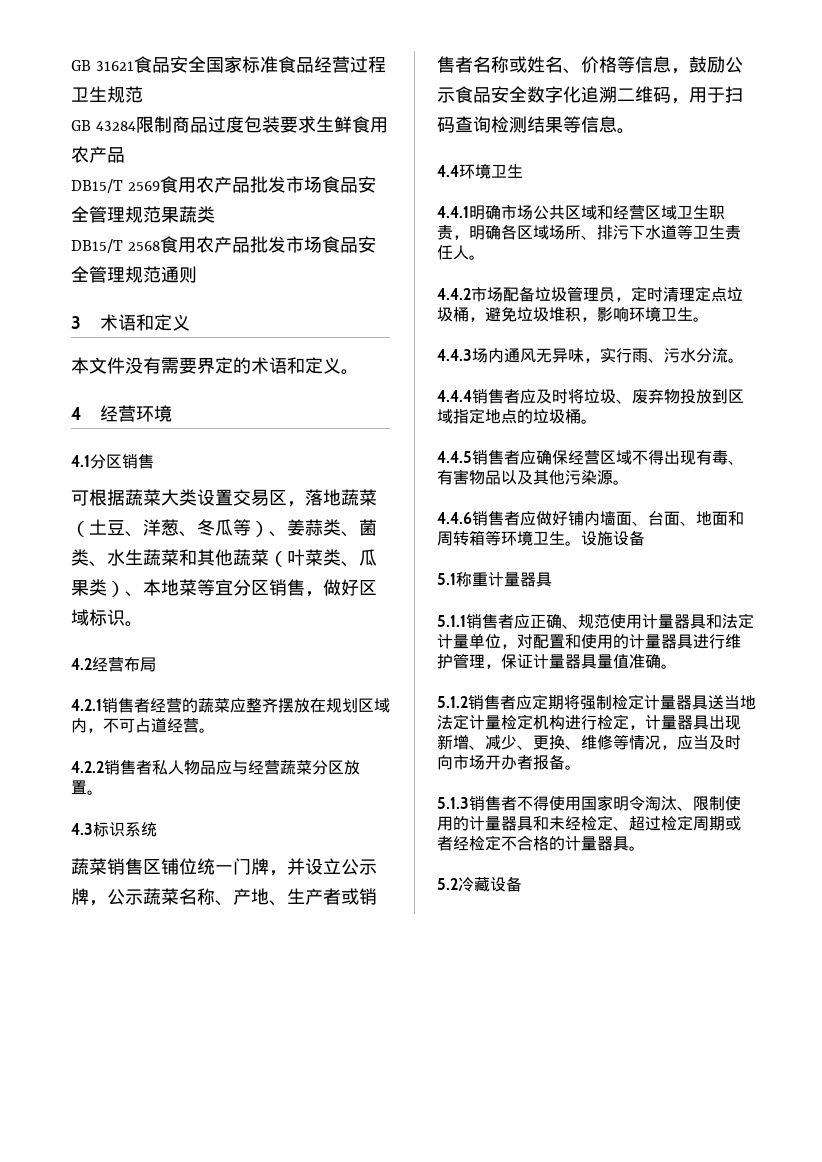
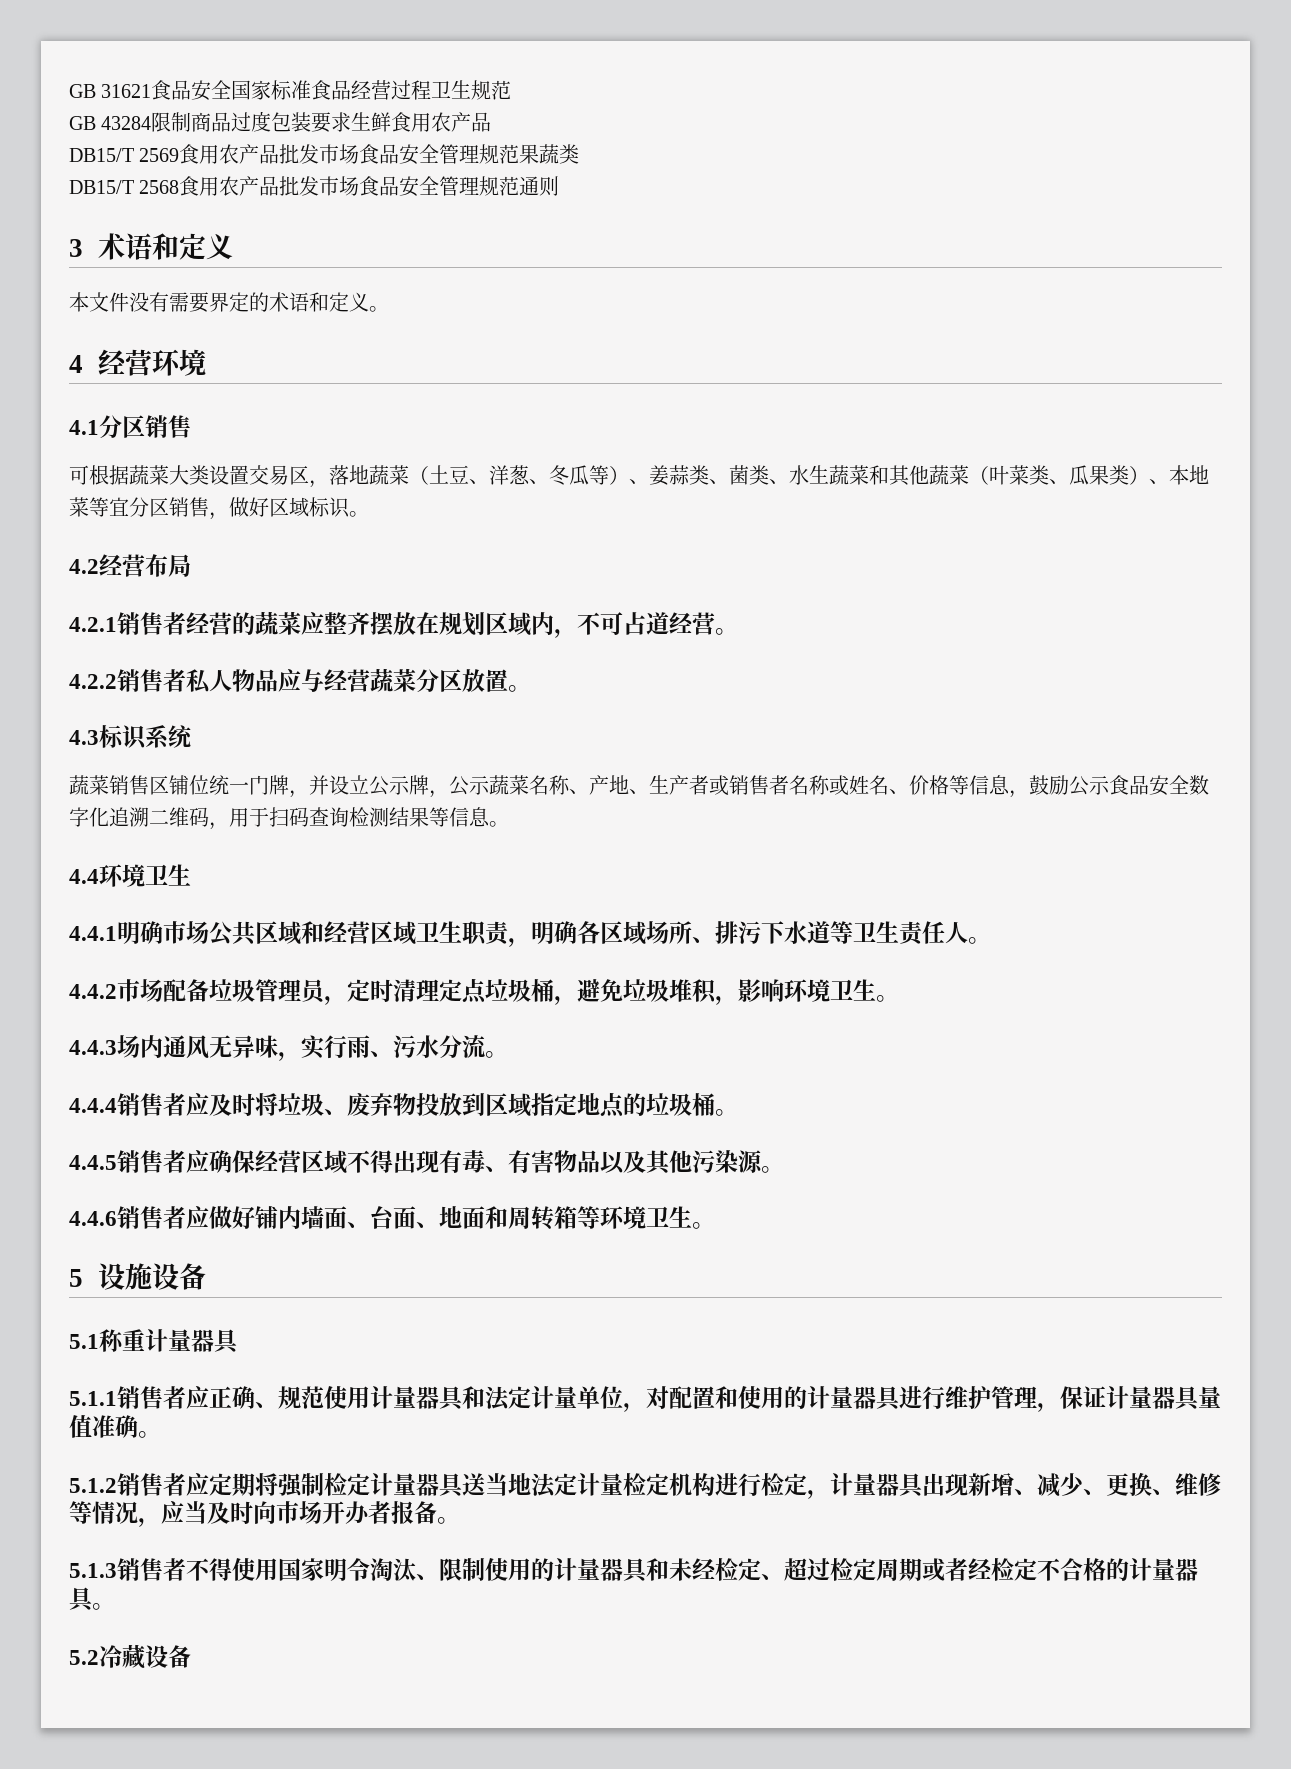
(581, 543) none -> [69,1269,83,1287] // 5

